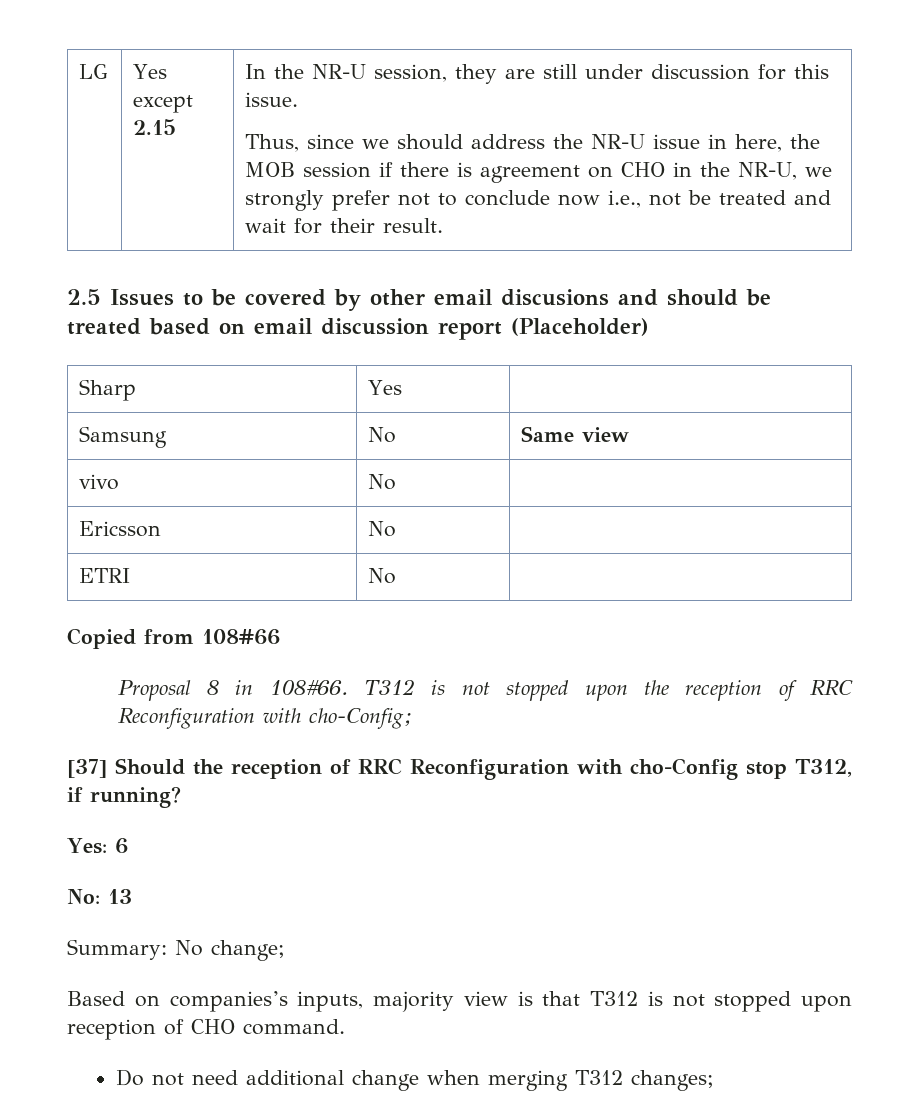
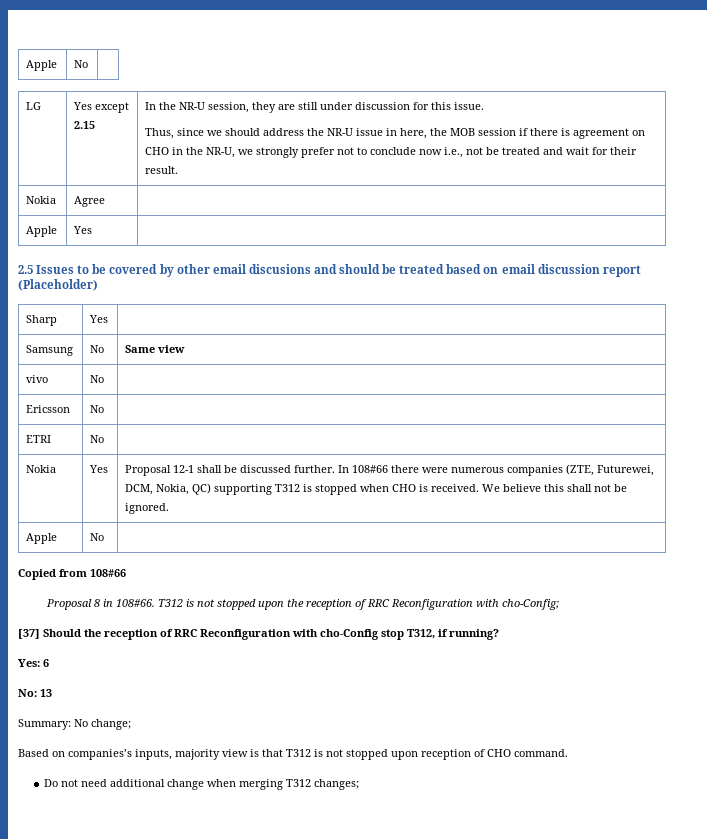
(79, 71) none -> [26,60,58,71] [74,60,89,68] Apple | No | //
(444, 225) none -> [26,196,57,204] [74,196,106,207] [26,226,58,237] [73,226,93,234] // Nokia | Agree | // Apple | Yes |
(397, 576) none -> [26,465,57,473] [89,465,109,473] [125,464,655,476] [125,483,628,495] [125,503,170,514] [26,533,58,544] [90,533,105,541] // Nokia | Yes | Proposal 12-1 shall be discussed further. In 108#66 there were numerous companies (ZTE, Futurewei, DCM, Nokia, QC) supporting T312 is stopped when CHO is received. We believe this shall not be ignored. // Apple | No |

